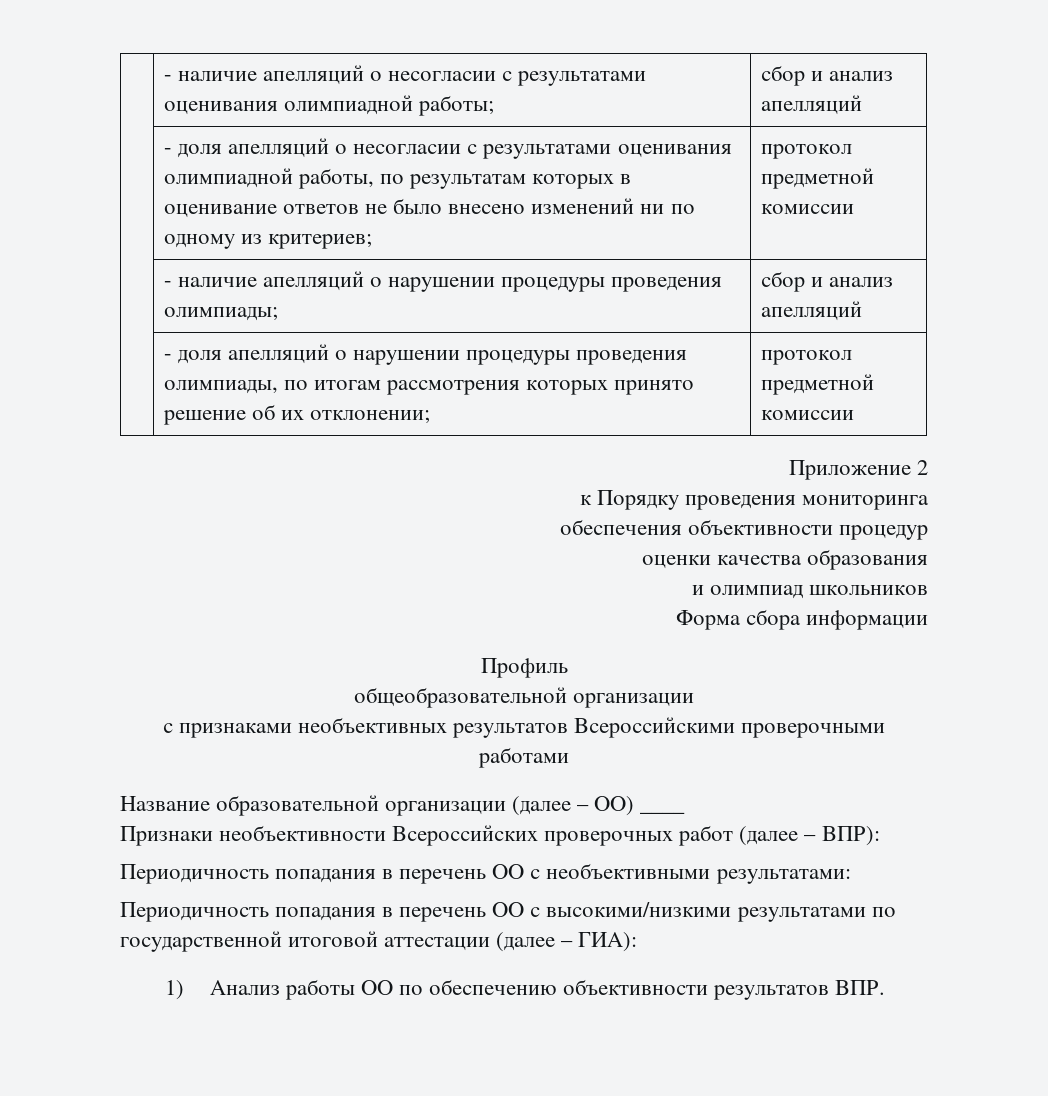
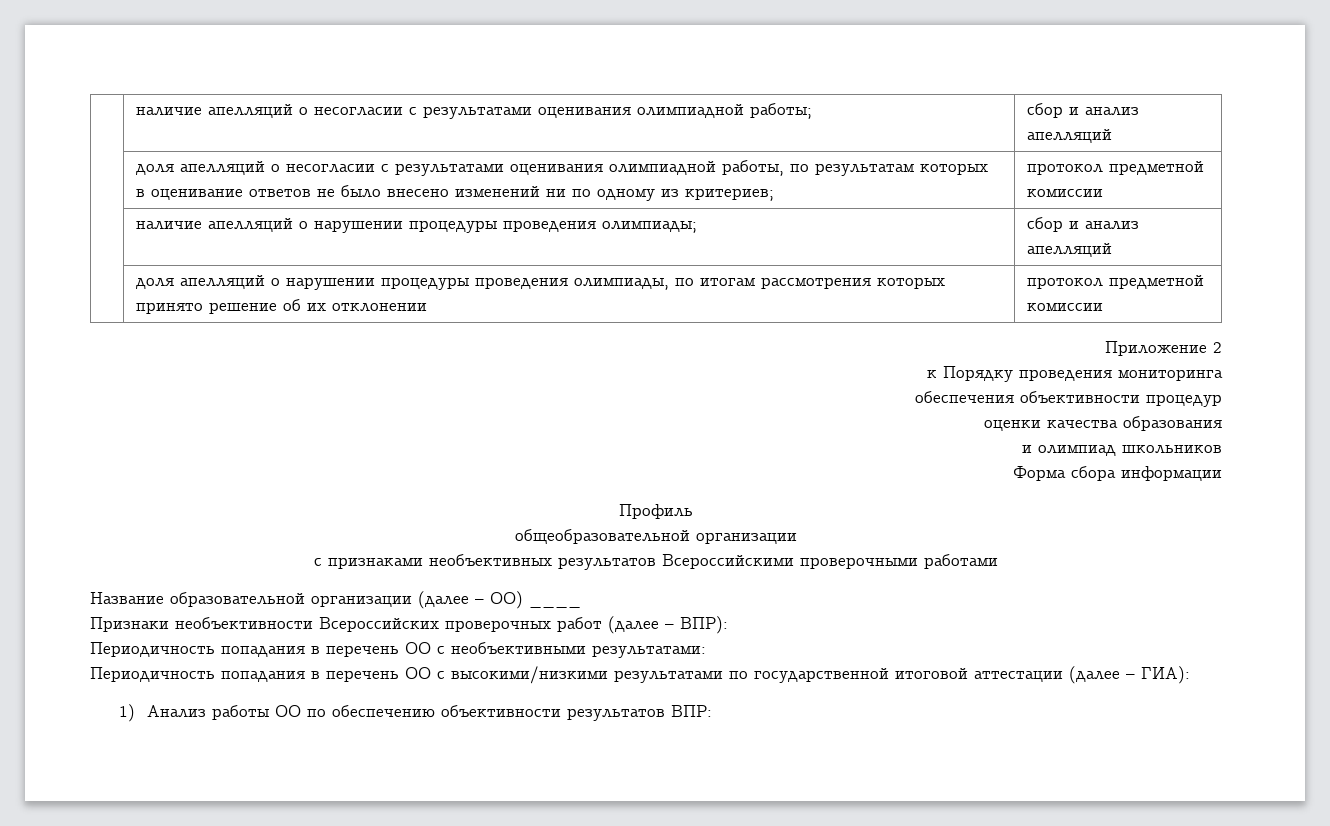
[163,75,172,81] | - -> (135, 111) |
[163,148,172,154] - -> (1112, 136) none
[163,281,172,287] - -> (1103, 193) none
[163,354,172,360] - -> (1112, 250) none
[310,410,431,424] отклонении; -> [331,303,427,312] отклонении
[835,980,886,995] ВПР. -> [671,705,713,717] ВПР:

